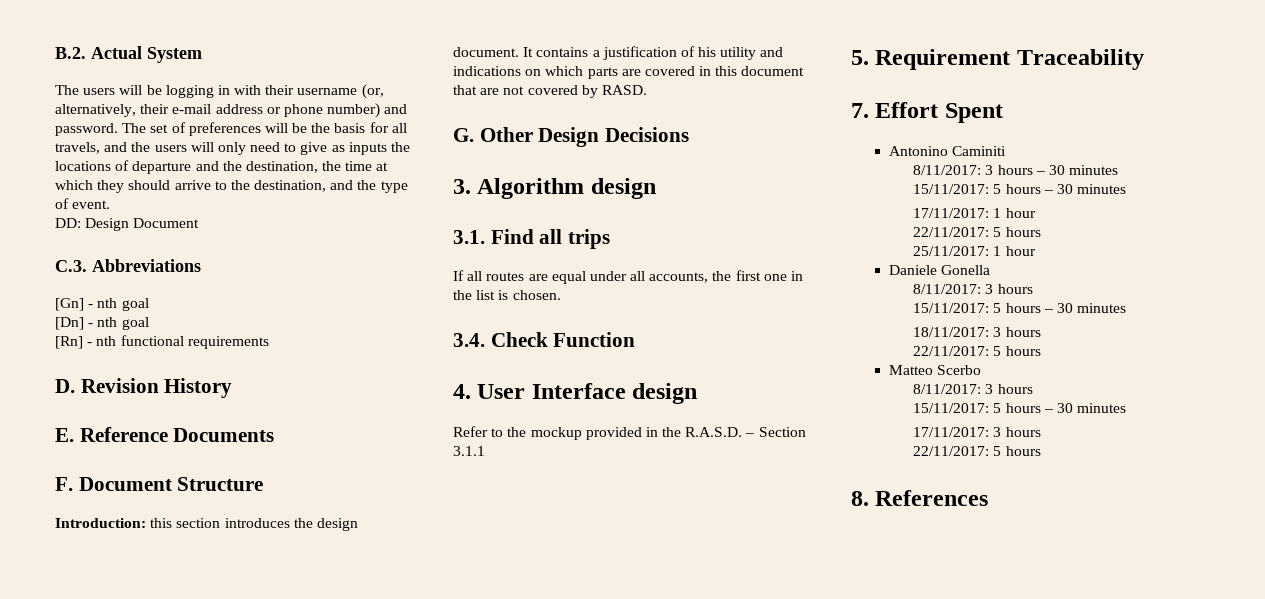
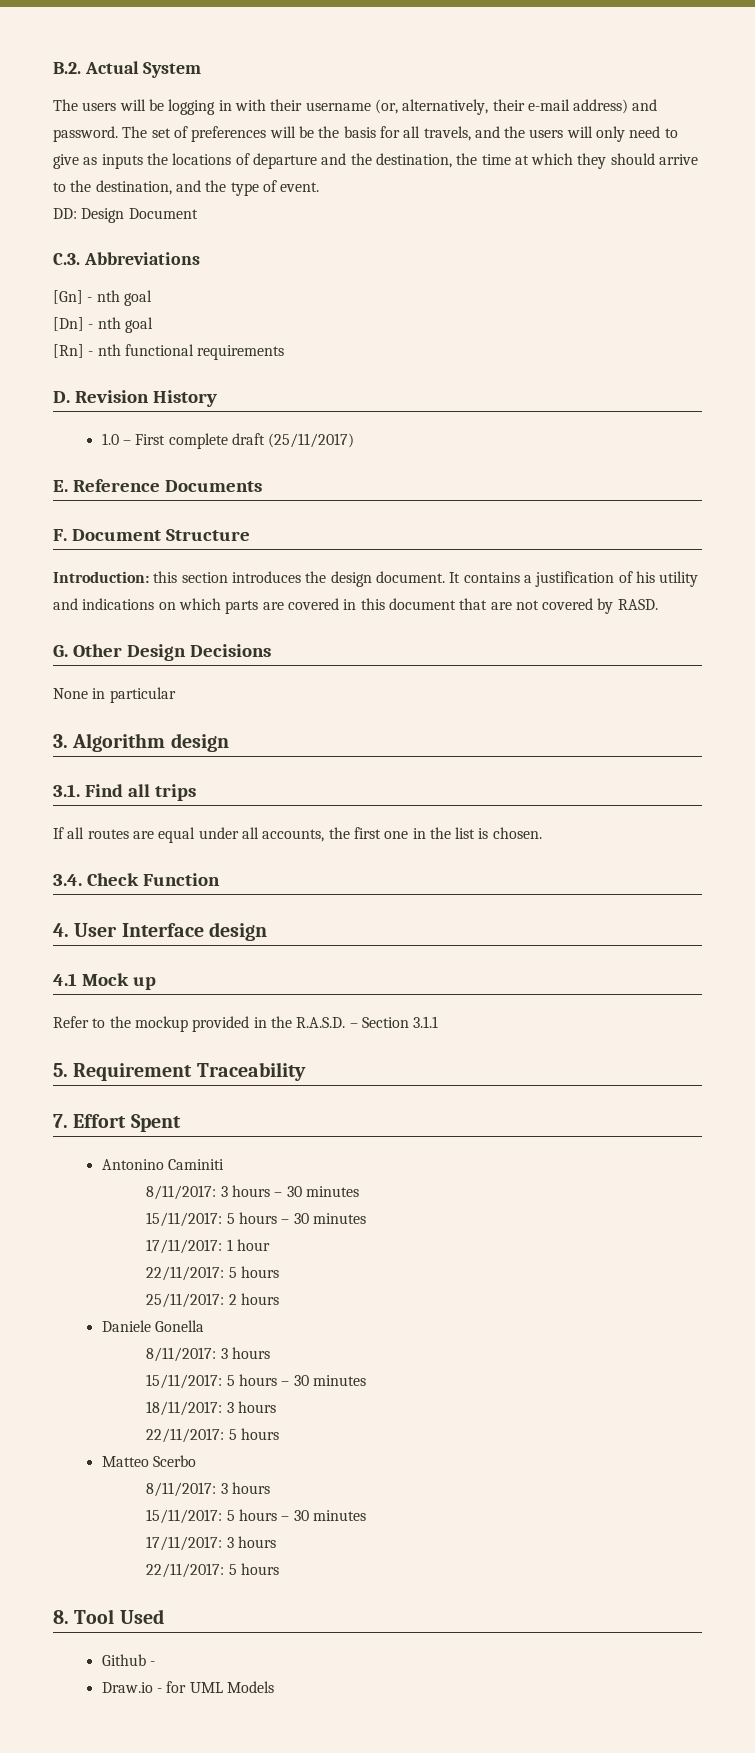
[215,103,381,118] address or phone number) -> [573,99,629,114] address)
(233, 388) none -> [101,433,355,449] // 1.0 – First complete draft (25/11/2017)
(690, 134) none -> [53,687,176,703] // None in particular
(698, 393) none -> [53,973,156,990] // 4.1 Mock up
[993,246,1036,256] 1 hour -> [228,1293,279,1305] 2 hours
[875,490,989,506] References -> [74,1609,164,1624] [101,1654,156,1666] [101,1681,274,1693] Tool Used // Github - // Draw.io - for UML Models

